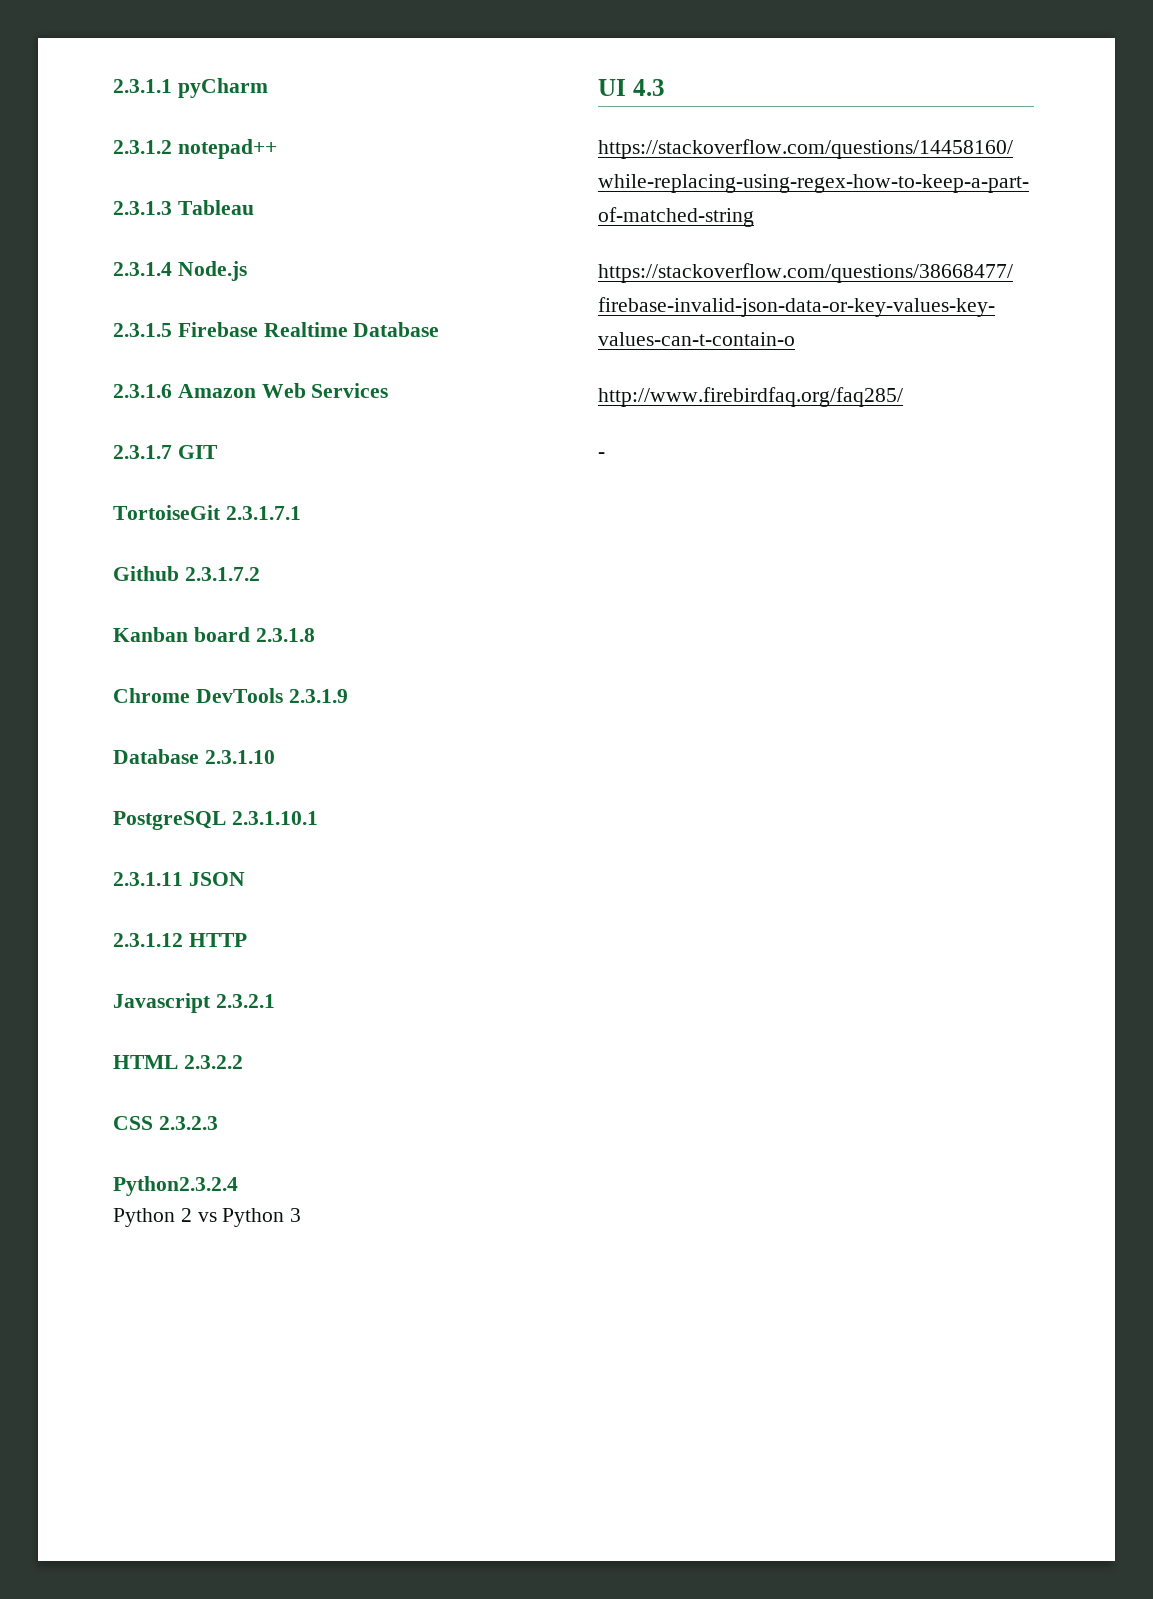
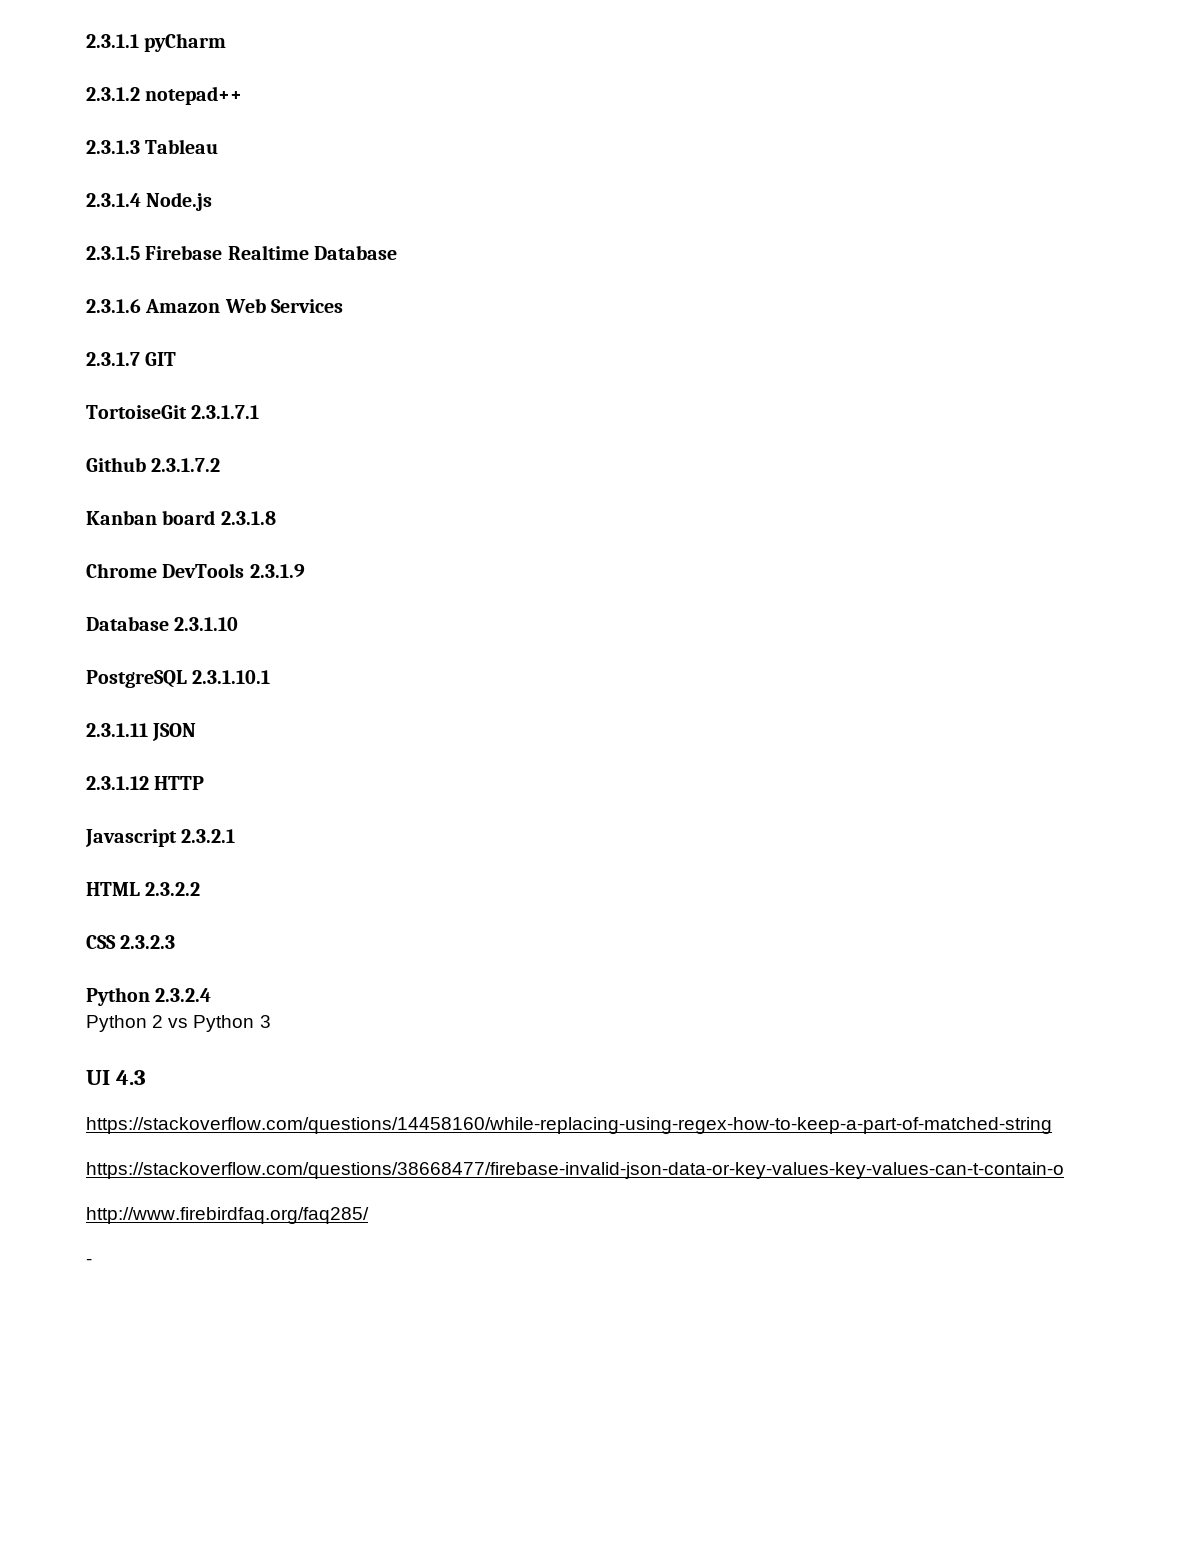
[113,1176,238,1196] Python2.3.2.4 -> [86,987,212,1006] Python 2.3.2.4

